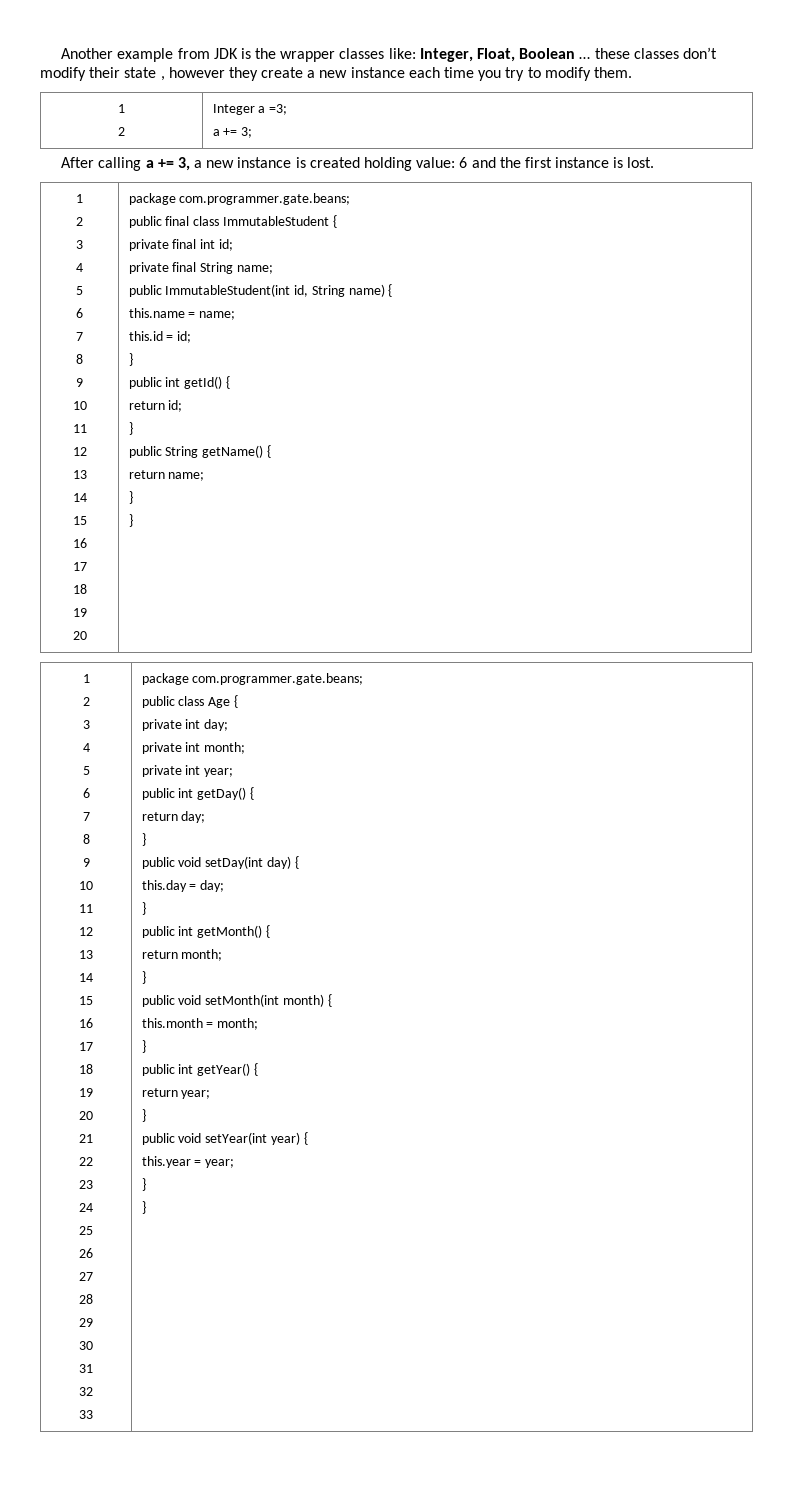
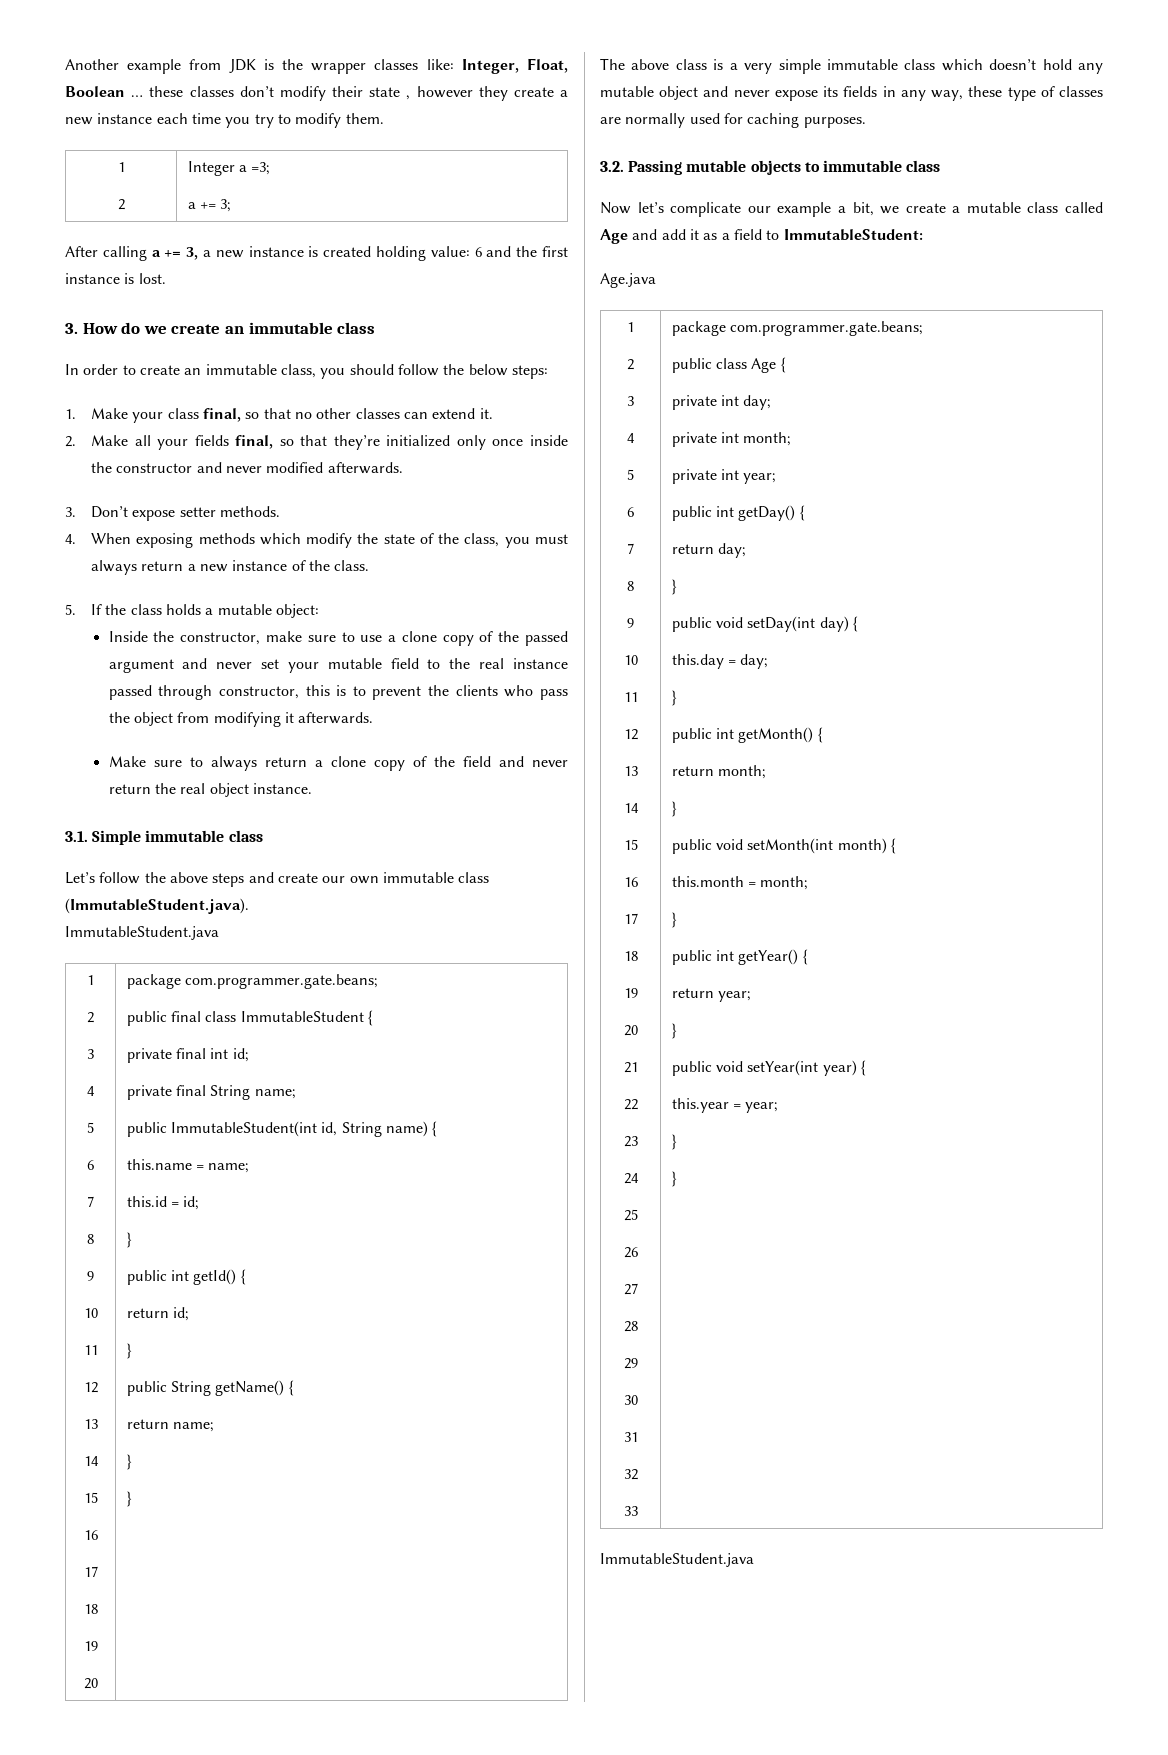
(655, 162) none -> [65,322,376,334] [65,364,548,379] [65,408,493,423] [65,435,568,450] [91,462,403,474] [65,506,280,521] [65,533,568,548] [91,560,370,575] [65,604,319,618] [108,631,568,646] [108,658,569,673] [108,685,569,700] [108,712,374,727] [108,756,568,771] [108,783,312,797] [65,830,263,845] [65,872,490,887] [65,898,249,914] [65,926,219,940] // 3. How do we create an immutable class // In order to create an immutable class, you should follow the below steps: // 1. Make your class final, so that no other classes can extend it. // 2. Make all your fields final, so that they’re initialized only once inside the constructor and never modified afterwards. // 3. Don’t expose setter methods. // 4. When exposing methods which modify the state of the class, you must always return a new instance of the class. // 5. If the class holds a mutable object: // Inside the constructor, make sure to use a clone copy of the passed argument and never set your mutable field to the real instance passed through constructor, this is to prevent the clients who pass the object from modifying it afterwards. // Make sure to always return a clone copy of the field and never return the real object instance. // 3.1. Simple immutable class // Let’s follow the above steps and create our own immutable class (ImmutableStudent.java). // ImmutableStudent.java
(133, 520) none -> [600,58,1103,74] [600,86,1103,101] [600,113,866,128] [600,160,941,175] [600,202,1103,217] [600,229,923,244] [600,273,656,288] // The above class is a very simple immutable class which doesn’t hold any mutable object and never expose its fields in any way, these type of classes are normally used for caching purposes. // 3.2. Passing mutable objects to immutable class // Now let’s complicate our example a bit, we create a mutable class called Age and add it as a field to ImmutableStudent: // Age.java
(146, 1207) none -> [600,1553,754,1567] // ImmutableStudent.java

